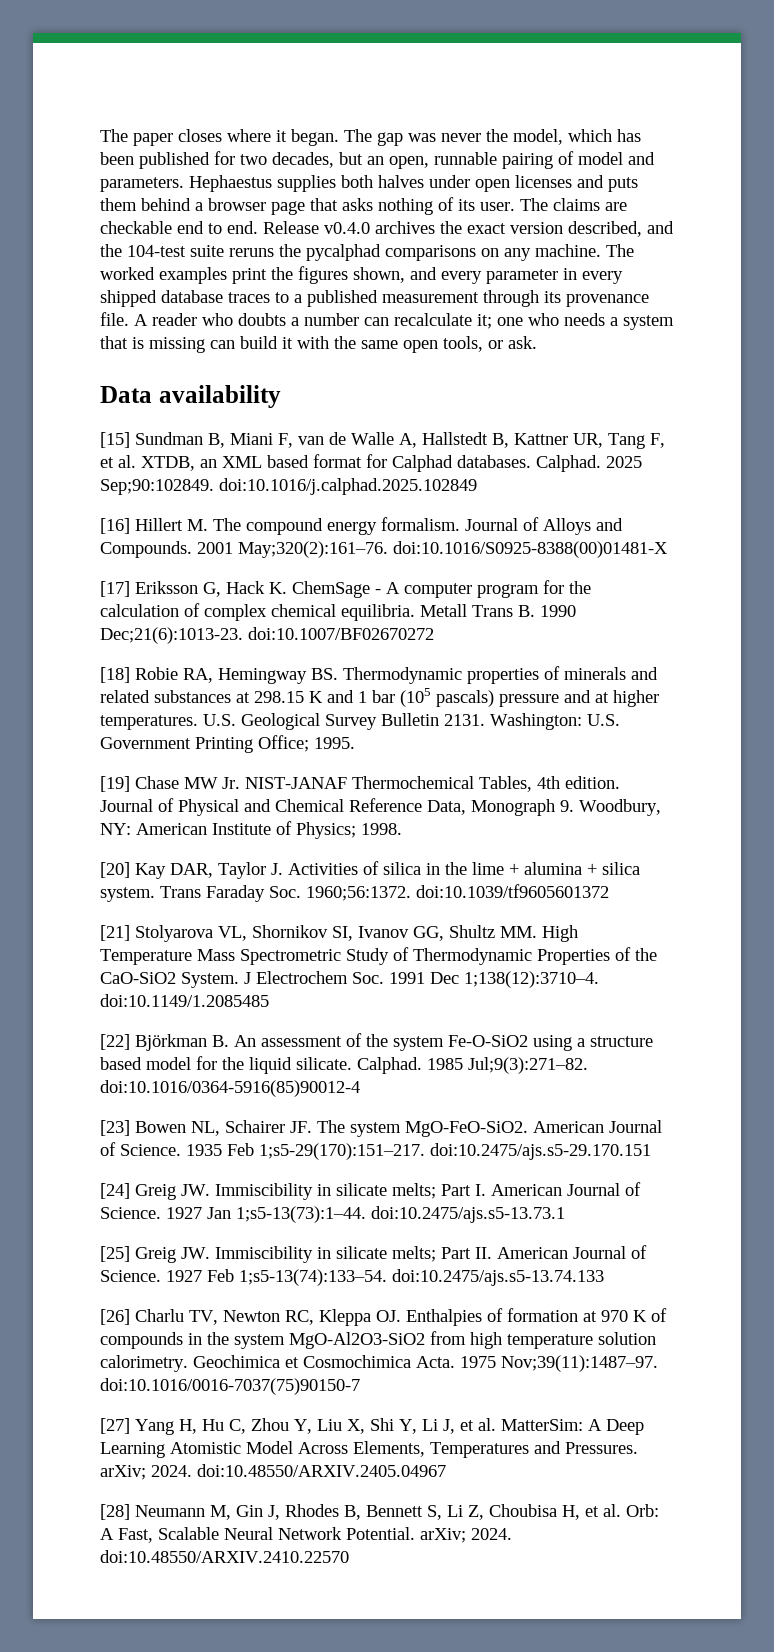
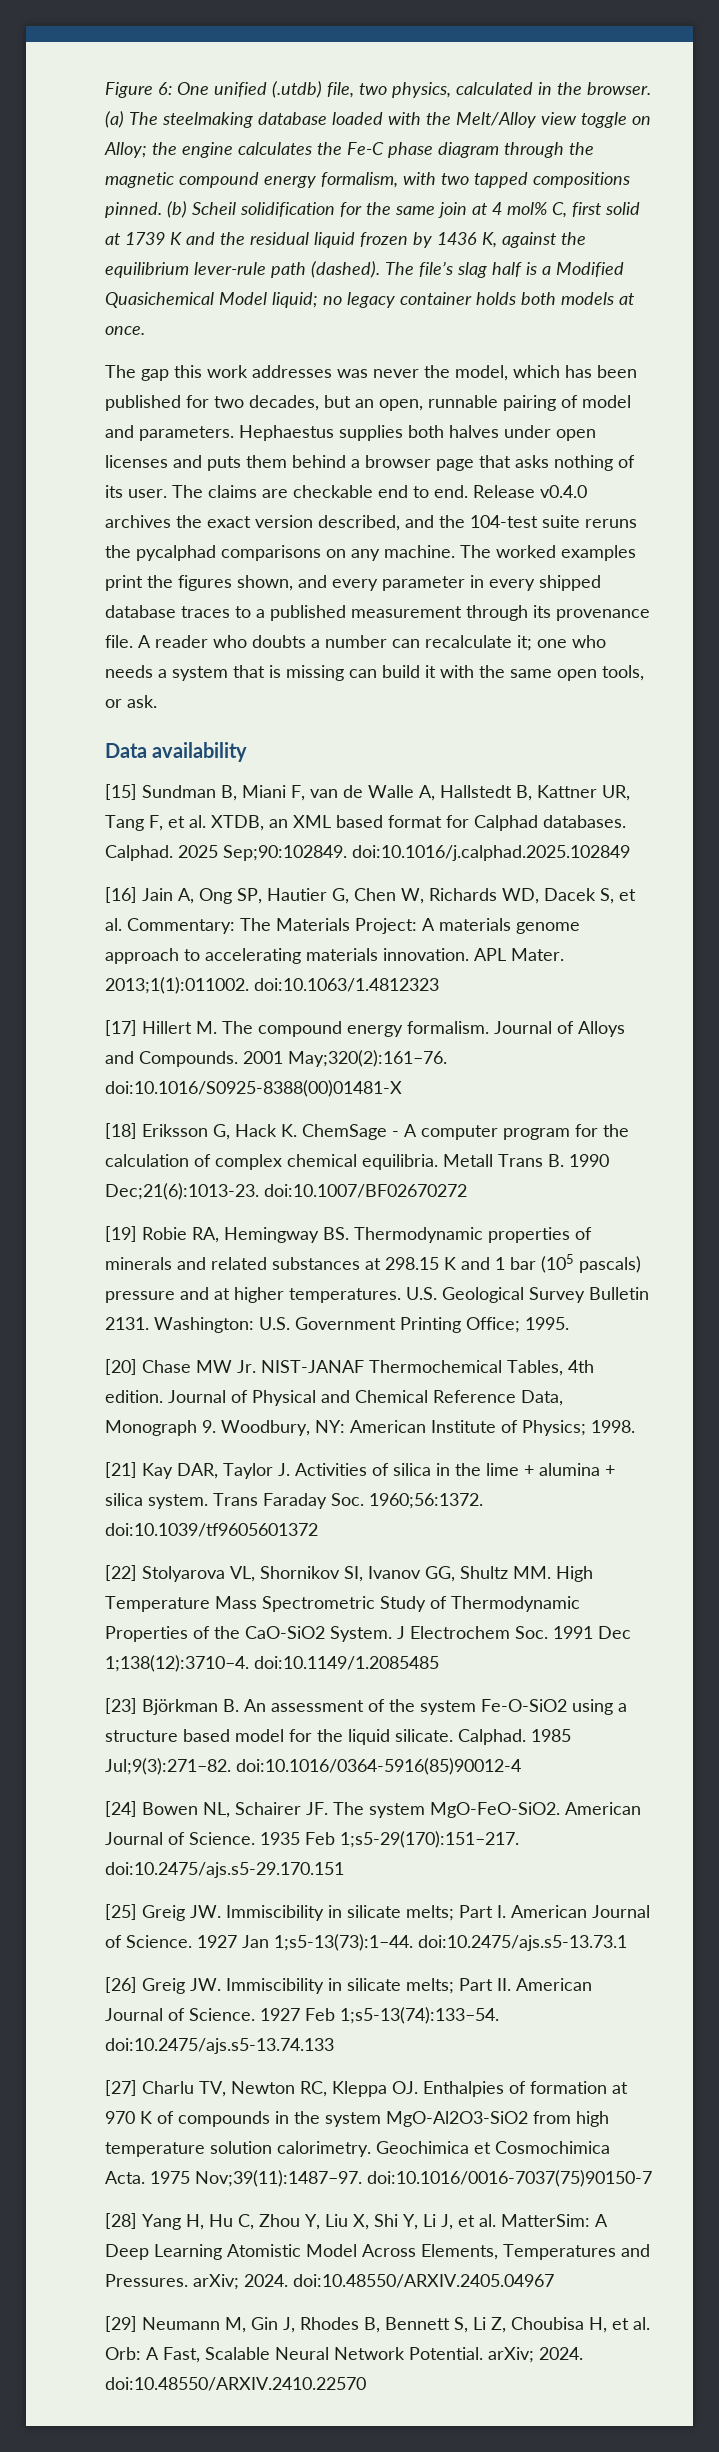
[100,129,403,146] The paper closes where it began. The gap -> [105,81,651,98] [105,111,651,128] [104,142,594,158] [105,172,630,188] [105,201,640,218] [105,232,586,248] [105,261,624,278] [105,292,635,308] [105,326,145,335] [105,365,332,381] Figure 6: One unified (.utdb) file, two physics, calculated in the browser. (a) The steelmaking database loaded with the Melt/Alloy view toggle on Alloy; the engine calculates the Fe-C phase diagram through the magnetic compound energy formalism, with two tapped compositions pinned. (b) Scheil solidification for the same join at 4 mol% C, first solid at 1739 K and the residual liquid frozen by 1436 K, against the equilibrium lever-rule path (dashed). The file’s slag half is a Modified Quasichemical Model liquid; no legacy container holds both models at once. // The gap this work addresses
(130, 526) none -> [142,888,636,904] [105,918,580,934] [105,948,564,964] [105,977,439,994] [105,1020,137,1036] Jain A, Ong SP, Hautier G, Chen W, Richards WD, Dacek S, et al. Commentary: The Materials Project: A materials genome approach to accelerating materials innovation. APL Mater. 2013;1(1):011002. doi:10.1063/1.4812323 // [17]
[100,581,130,597] [17] -> [105,1123,137,1139] [18]
[100,667,130,683] [18] -> [105,1226,137,1242] [19]
[100,776,130,792] [19] -> [105,1359,137,1375] [20]
[100,862,130,878] [20] -> [105,1462,137,1478] [21]
[100,925,130,941] [21] -> [105,1565,137,1581] [22]
[100,1034,130,1050] [22] -> [105,1698,137,1714] [23]
[100,1120,130,1136] [23] -> [105,1801,137,1817] [24]
[100,1183,130,1199] [24] -> [105,1904,137,1920] [25]
[100,1246,130,1262] [25] -> [105,1977,137,1993] [26]
[100,1309,130,1325] [26] -> [105,2080,137,2096] [27]
[100,1418,130,1434] [27] -> [105,2213,137,2229] [28]
[100,1504,130,1520] [28] -> [105,2316,137,2332] [29]

